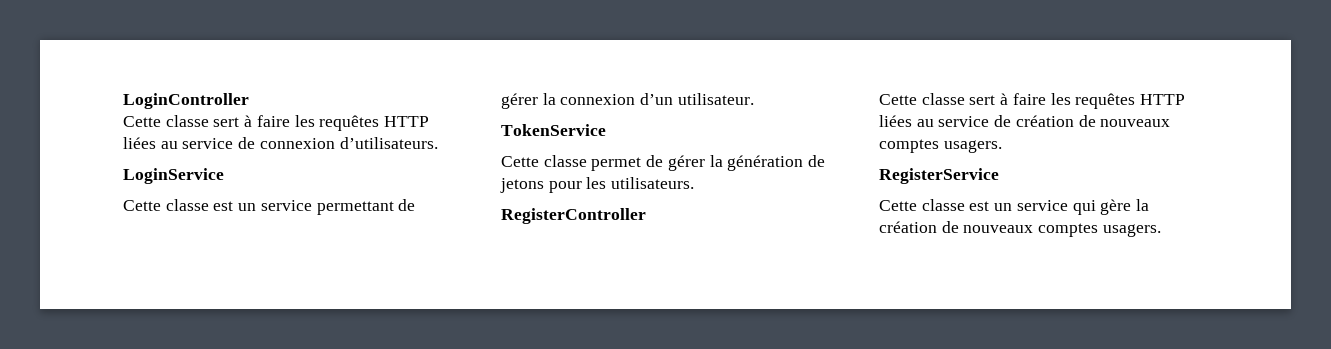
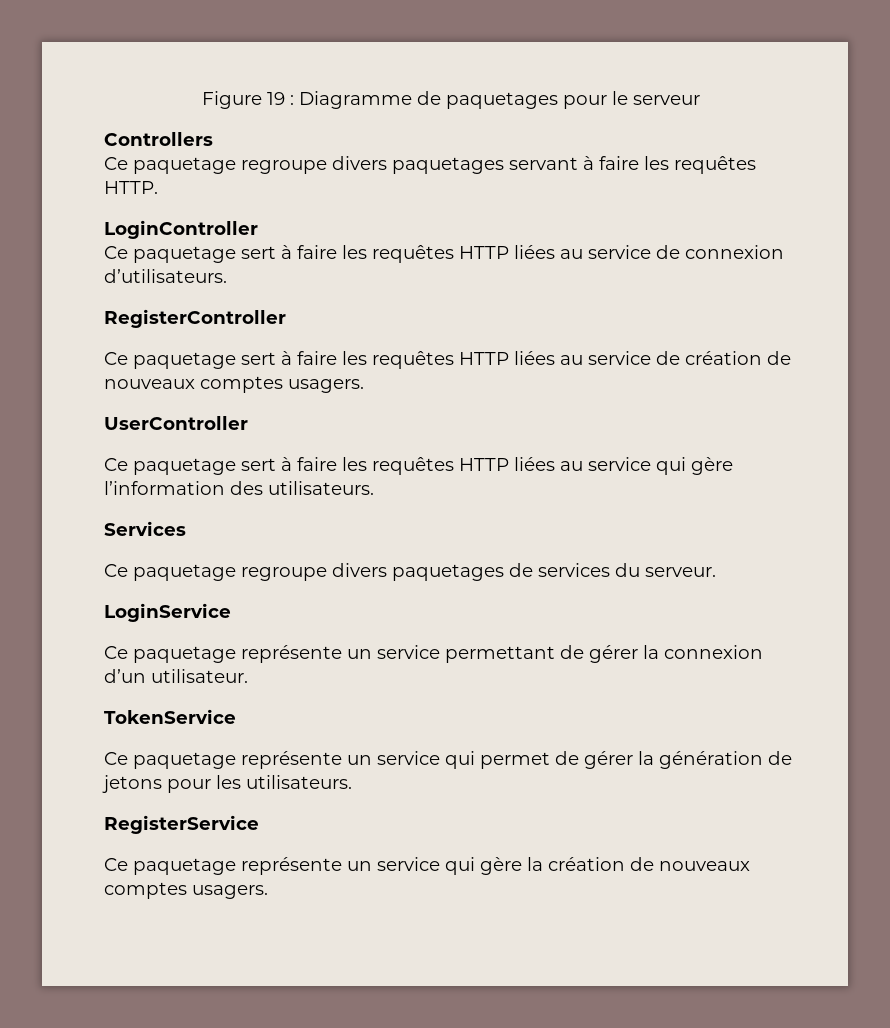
(123, 101) none -> [202,91,700,109] [104,132,213,146] [104,156,756,174] [104,181,158,194] Figure 19 : Diagramme de paquetages pour le serveur // Controllers // Ce paquetage regroupe divers paquetages servant à faire les requêtes HTTP. //
[123,115,209,127] Cette classe -> [104,246,236,263] Ce paquetage
[123,168,224,184] [123,199,416,215] [501,93,754,109] [501,124,606,136] [501,155,826,171] [500,177,695,193] // LoginService // Cette classe est un service permettant de gérer la connexion d’un utilisateur. // TokenService // Cette classe permet de gérer la génération de jetons pour les utilisateurs. -> (227, 276) none
[879,93,965,105] Cette classe -> [104,352,236,369] Ce paquetage
[879,168,999,184] [879,199,990,211] RegisterService // Cette classe est -> [104,416,248,430] [104,457,733,475] [104,481,374,495] [104,521,186,536] [104,563,716,581] [104,603,231,622] [104,645,763,663] [104,669,248,683] [104,709,236,724] [104,751,792,769] [102,775,352,793] [104,815,259,834] [104,857,342,875] UserController // Ce paquetage sert à faire les requêtes HTTP liées au service qui gère l’information des utilisateurs. // Services // Ce paquetage regroupe divers paquetages de services du serveur. // LoginService // Ce paquetage représente un service permettant de gérer la connexion d’un utilisateur. // TokenService // Ce paquetage représente un service qui permet de gérer la génération de jetons pour les utilisateurs. // RegisterService // Ce paquetage représente

